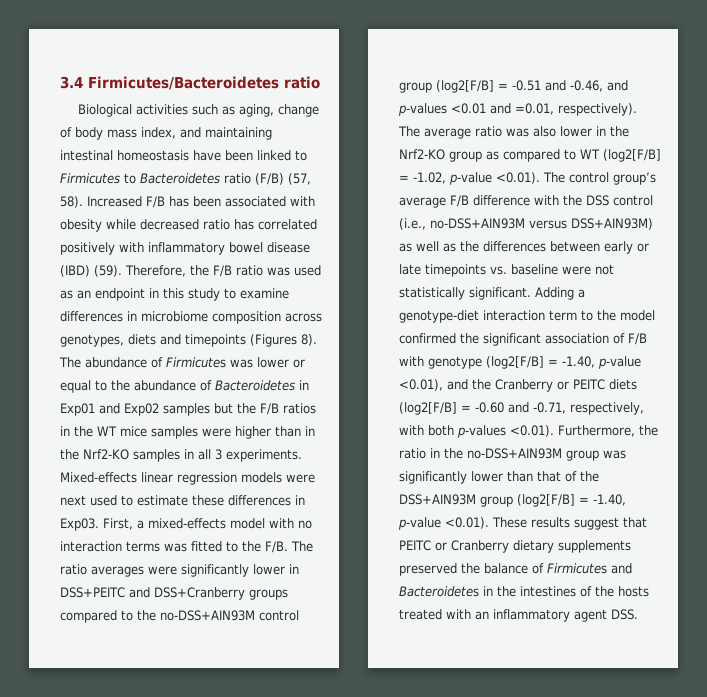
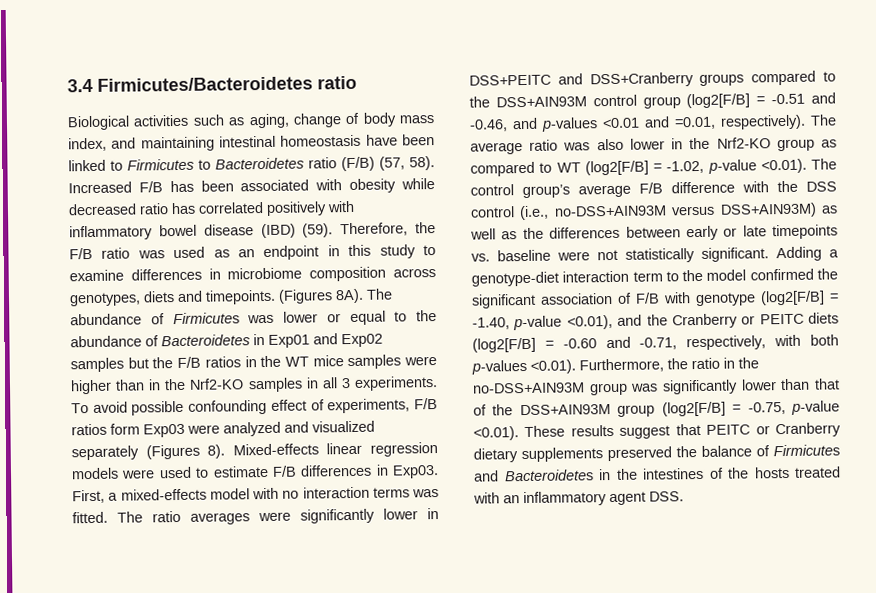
[185,334,317,347] timepoints (Figures 8). -> [205,288,364,305] timepoints. (Figures 8A).
(302, 455) none -> [71,398,438,416] [71,420,375,438] [71,444,226,461] To avoid possible confounding effect of experiments, F/B ratios form Exp03 were analyzed and visualized separately (Figures 8).
[60,495,86,506] next -> (156, 474) none
[192,495,224,506] these -> [271,465,297,477] F/B
[191,541,288,553] fitted to the F/B. -> [72,511,108,524] fitted.
[160,610,255,621] no-DSS+AIN93M -> [495,96,587,108] DSS+AIN93M
[593,494,626,506] -1.40, -> [747,402,786,415] -0.75,

